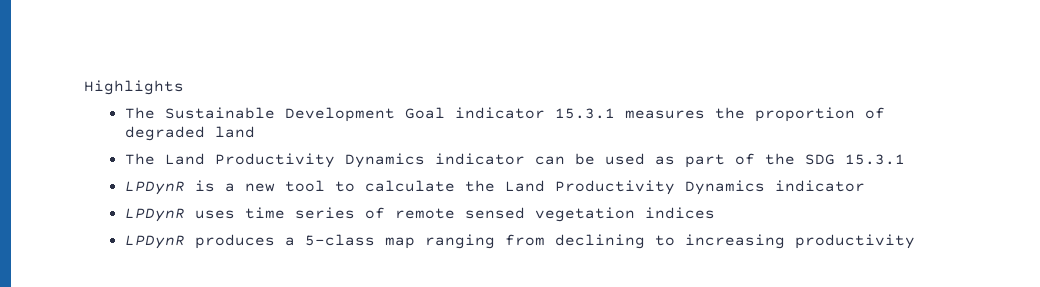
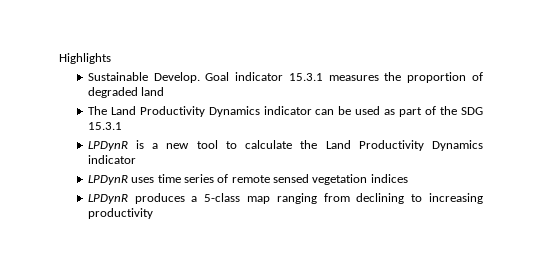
[124,107,395,122] The Sustainable Development -> [87,72,200,83] Sustainable Develop.

